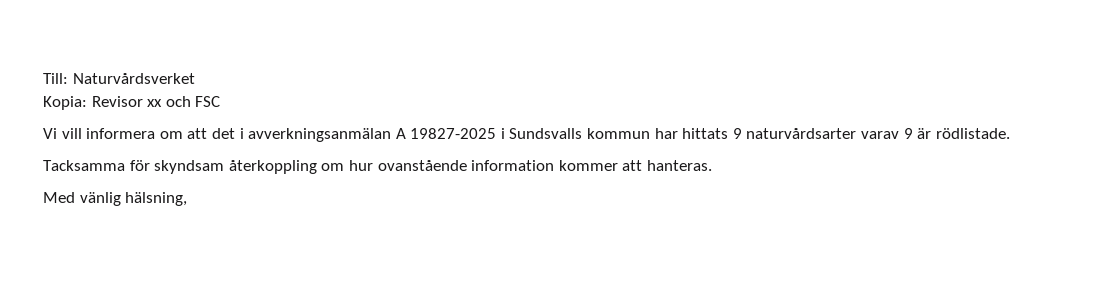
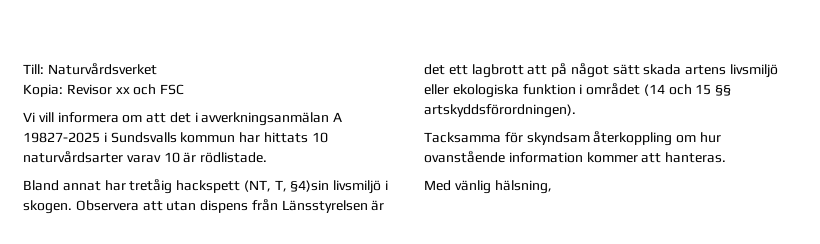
[732,128,742,139] 9 -> [311,132,328,143] 10
[903,128,913,139] 9 -> [163,152,180,163] 10
(1010, 133) none -> [23,179,389,194] [23,199,385,214] [424,63,779,78] [424,83,732,98] [424,104,576,118] // Bland annat har tretåig hackspett (NT, T, §4)sin livsmiljö i skogen. Observera att utan dispens från Länsstyrelsen är det ett lagbrott att på något sätt skada artens livsmiljö eller ekologiska funktion i området (14 och 15 §§ artskyddsförordningen).

